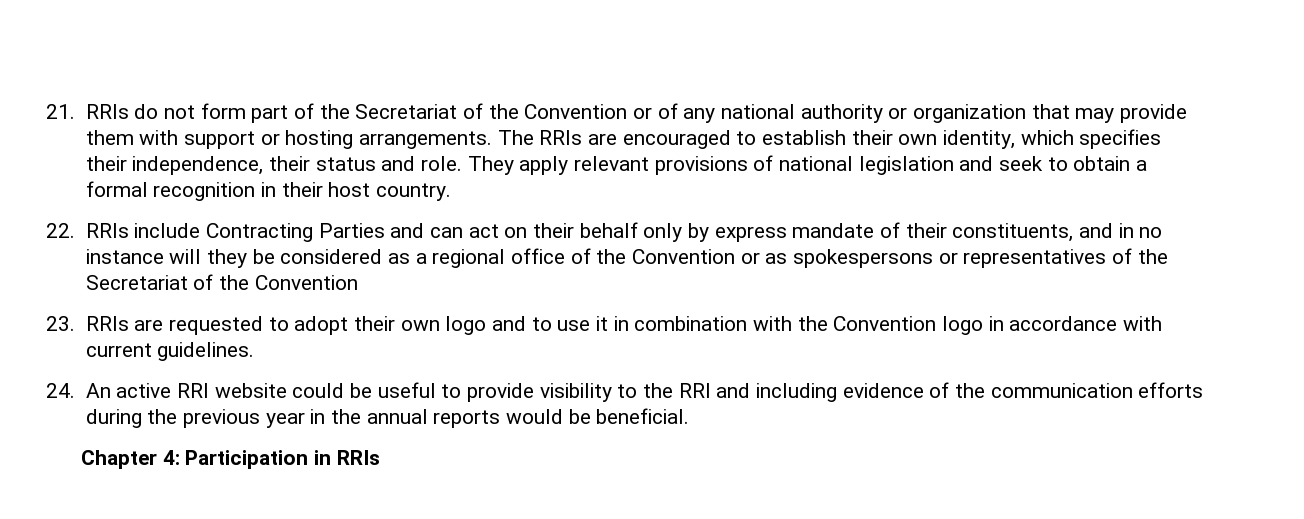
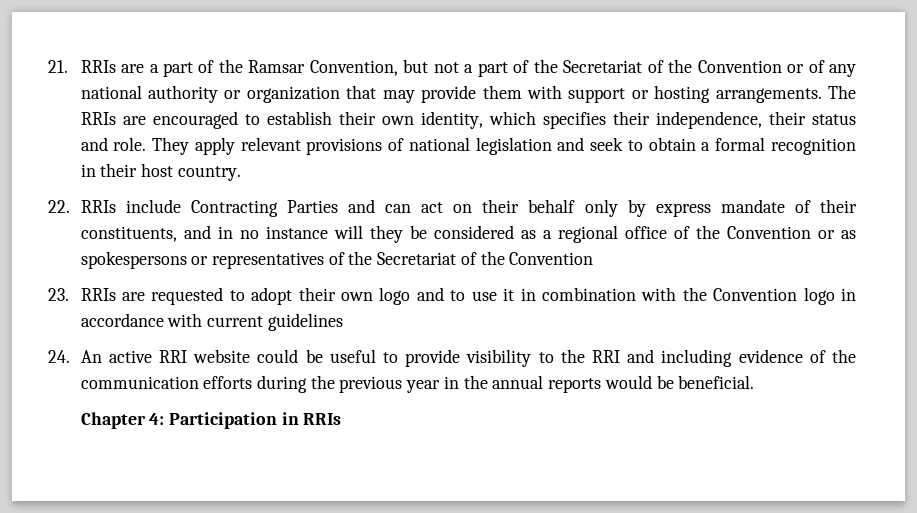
[134,103,246,119] do not form -> [121,59,474,77] are a part of the Ramsar Convention, but not a
[157,342,255,361] guidelines. -> [267,313,343,331] guidelines

